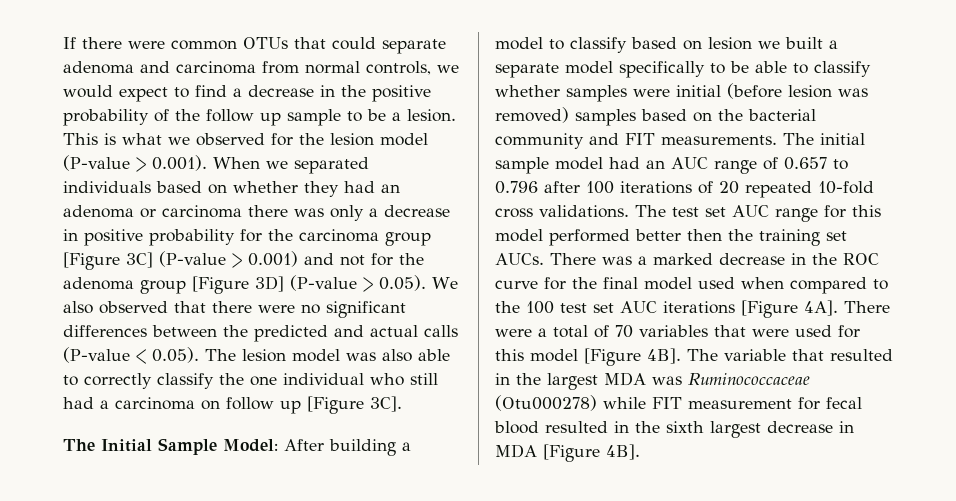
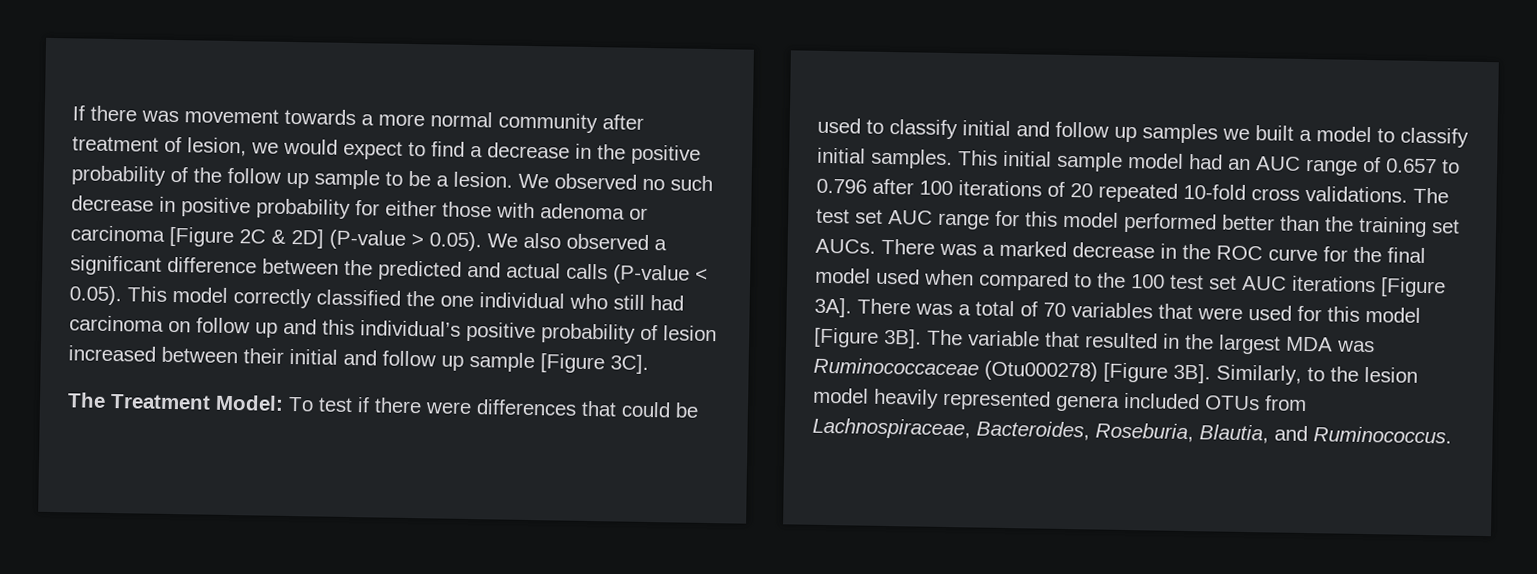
[128,37,446,54] [63,61,431,75] were common OTUs that could separate adenoma and carcinoma from normal controls, -> [141,108,644,134] [72,136,247,157] was movement towards a more normal community after treatment of lesion,
[63,133,428,146] [63,155,369,174] [63,181,400,197] [63,205,378,221] This is what we observed for the lesion model (P-value > 0.001). When we separated individuals based on whether they had an adenoma or carcinoma there was only a -> [518,173,713,192] We observed no such
[268,229,431,246] [63,251,424,270] [63,276,284,294] the carcinoma group [Figure 3C] (P-value > 0.001) and not for the adenoma group [Figure 3D] -> [385,200,648,220] [70,225,324,249] either those with adenoma or carcinoma [Figure 2C & 2D]
[174,301,406,318] [63,325,147,337] that there were no significant differences -> [654,239,667,251] [70,255,257,276] a significant difference
[205,349,450,362] [63,373,214,389] The lesion model was also able to correctly classify -> [127,286,401,309] This model correctly classified
[100,400,109,409] a -> (684, 303) none
[307,396,402,414] [63,438,411,456] [495,37,838,53] [495,61,871,78] [495,83,868,102] [495,107,816,126] [495,133,814,149] [Figure 3C]. // The Initial Sample Model: After building a model to classify based on lesion we built a separate model specifically to be able to classify whether samples were initial (before lesion was removed) samples based on the bacterial community and FIT measurements. The -> [283,318,717,344] [68,345,649,375] [67,392,699,418] [817,117,1469,148] [817,147,998,170] and this individual’s positive probability of lesion increased between their initial and follow up sample [Figure 3C]. // The Treatment Model: To test if there were differences that could be used to classify initial and follow up samples we built a model to classify initial samples. This
[687,229,722,241] then -> [1280,215,1320,232] than
[804,300,890,316] [495,329,532,337] 4A]. There were -> [814,297,953,318] 3A]. There was
[647,348,681,364] 4B]. -> [883,328,922,349] 3B].
[603,397,862,410] [494,421,854,438] [495,444,640,462] while FIT measurement for fecal blood resulted in the sixth largest decrease in MDA [Figure 4B]. -> [1103,362,1418,385] [813,387,1307,412] [812,417,1452,444] [Figure 3B]. Similarly, to the lesion model heavily represented genera included OTUs from Lachnospiraceae, Bacteroides, Roseburia, Blautia, and Ruminococcus.

